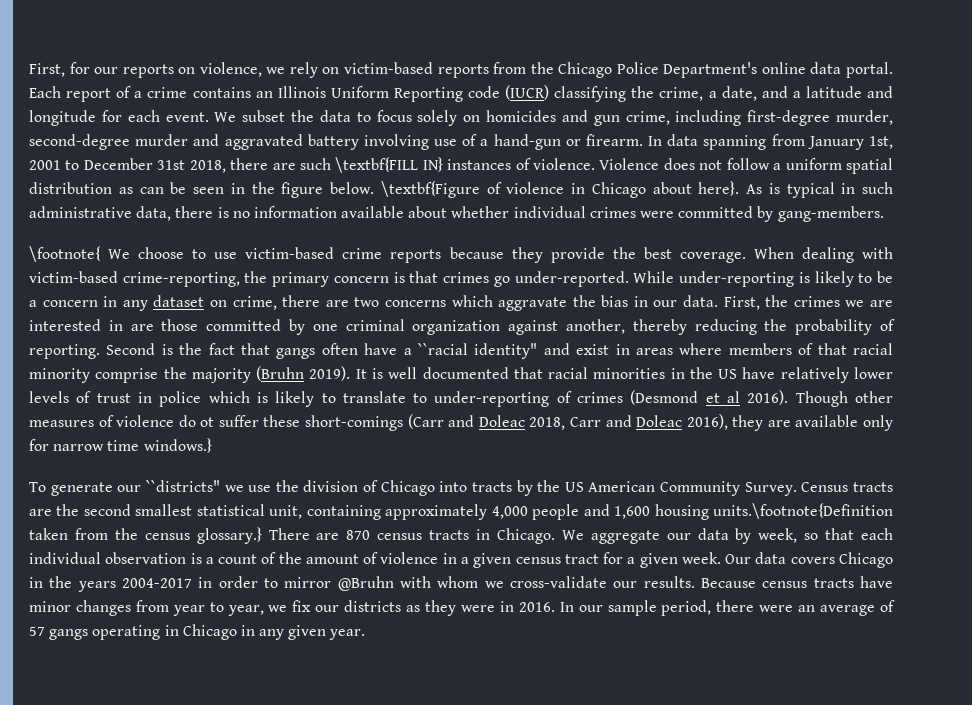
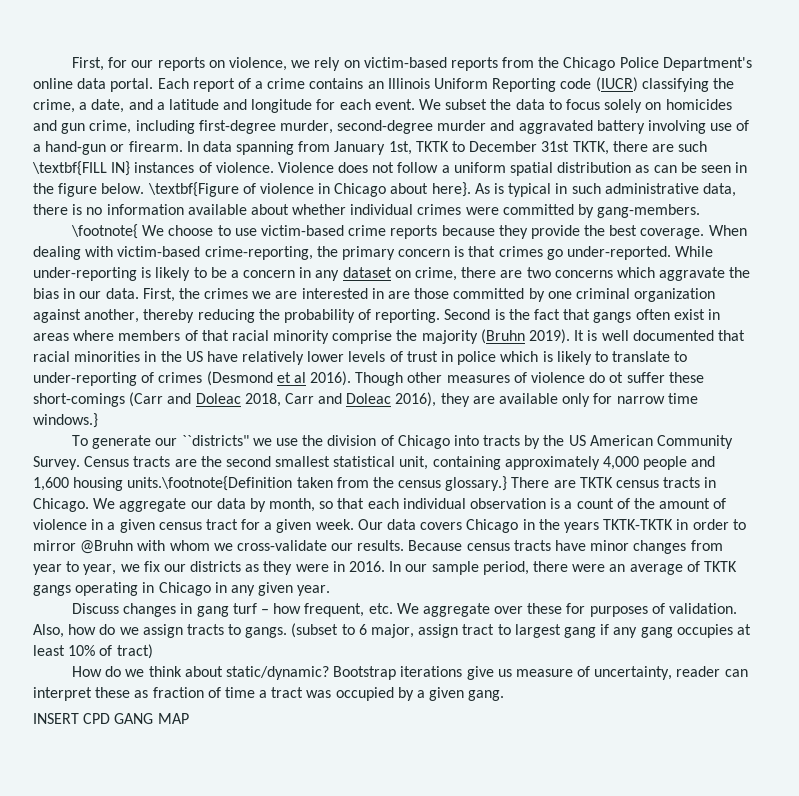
[29,160,61,170] 2001 -> [415,141,449,152] TKTK
[189,160,226,173] 2018, -> [572,141,609,155] TKTK,
[364,343,570,359] have a ``racial identity" and -> (670, 314) none
[346,530,371,540] 870 -> [579,477,613,488] TKTK
[758,528,798,543] week, -> [269,498,316,512] month,
[121,578,192,588] 2004-2017 -> [603,519,674,530] TKTK-TKTK
[29,626,45,636] 57 -> [703,561,737,572] TKTK
(366, 634) none -> [72,603,738,617] [33,623,751,638] [33,644,153,659] [72,666,748,680] [33,687,505,701] [33,713,189,724] // Discuss changes in gang turf – how frequent, etc. We aggregate over these for purposes of validation. Also, how do we assign tracts to gangs. (subset to 6 major, assign tract to largest gang if any gang occupies at least 10% of tract) // How do we think about static/dynamic? Bootstrap iterations give us measure of uncertainty, reader can interpret these as fraction of time a tract was occupied by a given gang. // INSERT CPD GANG MAP

